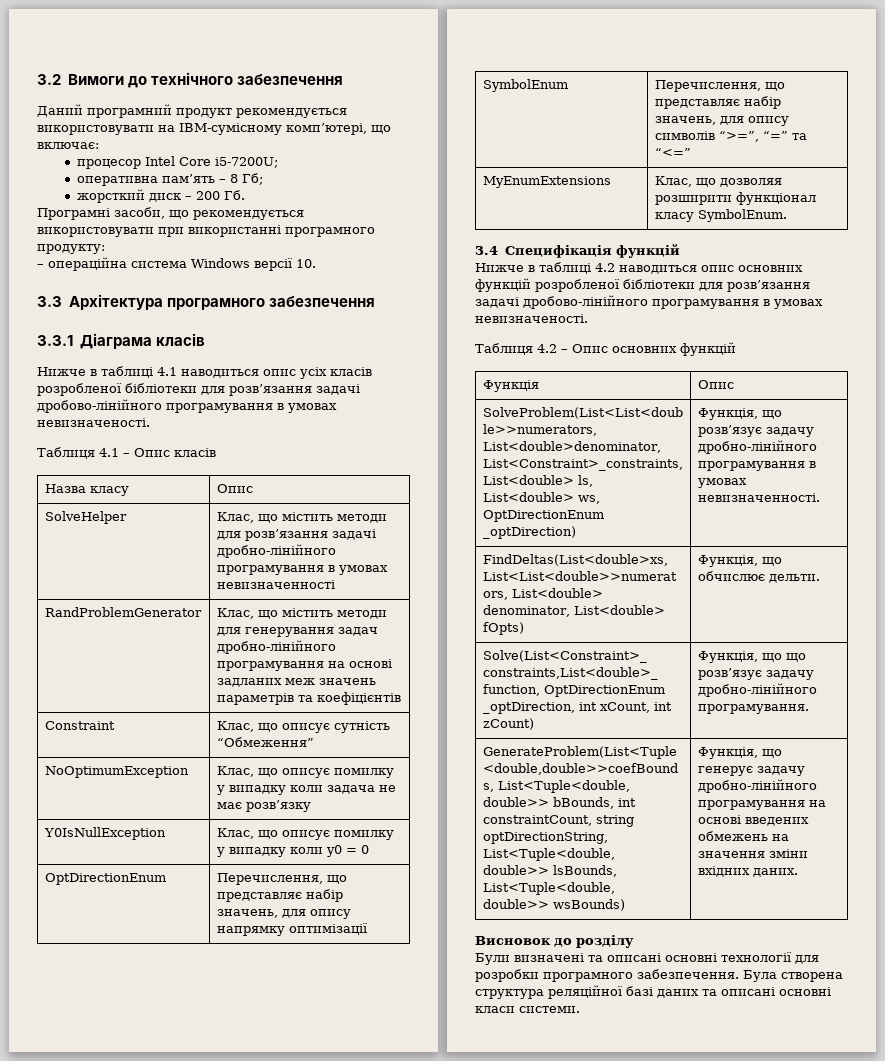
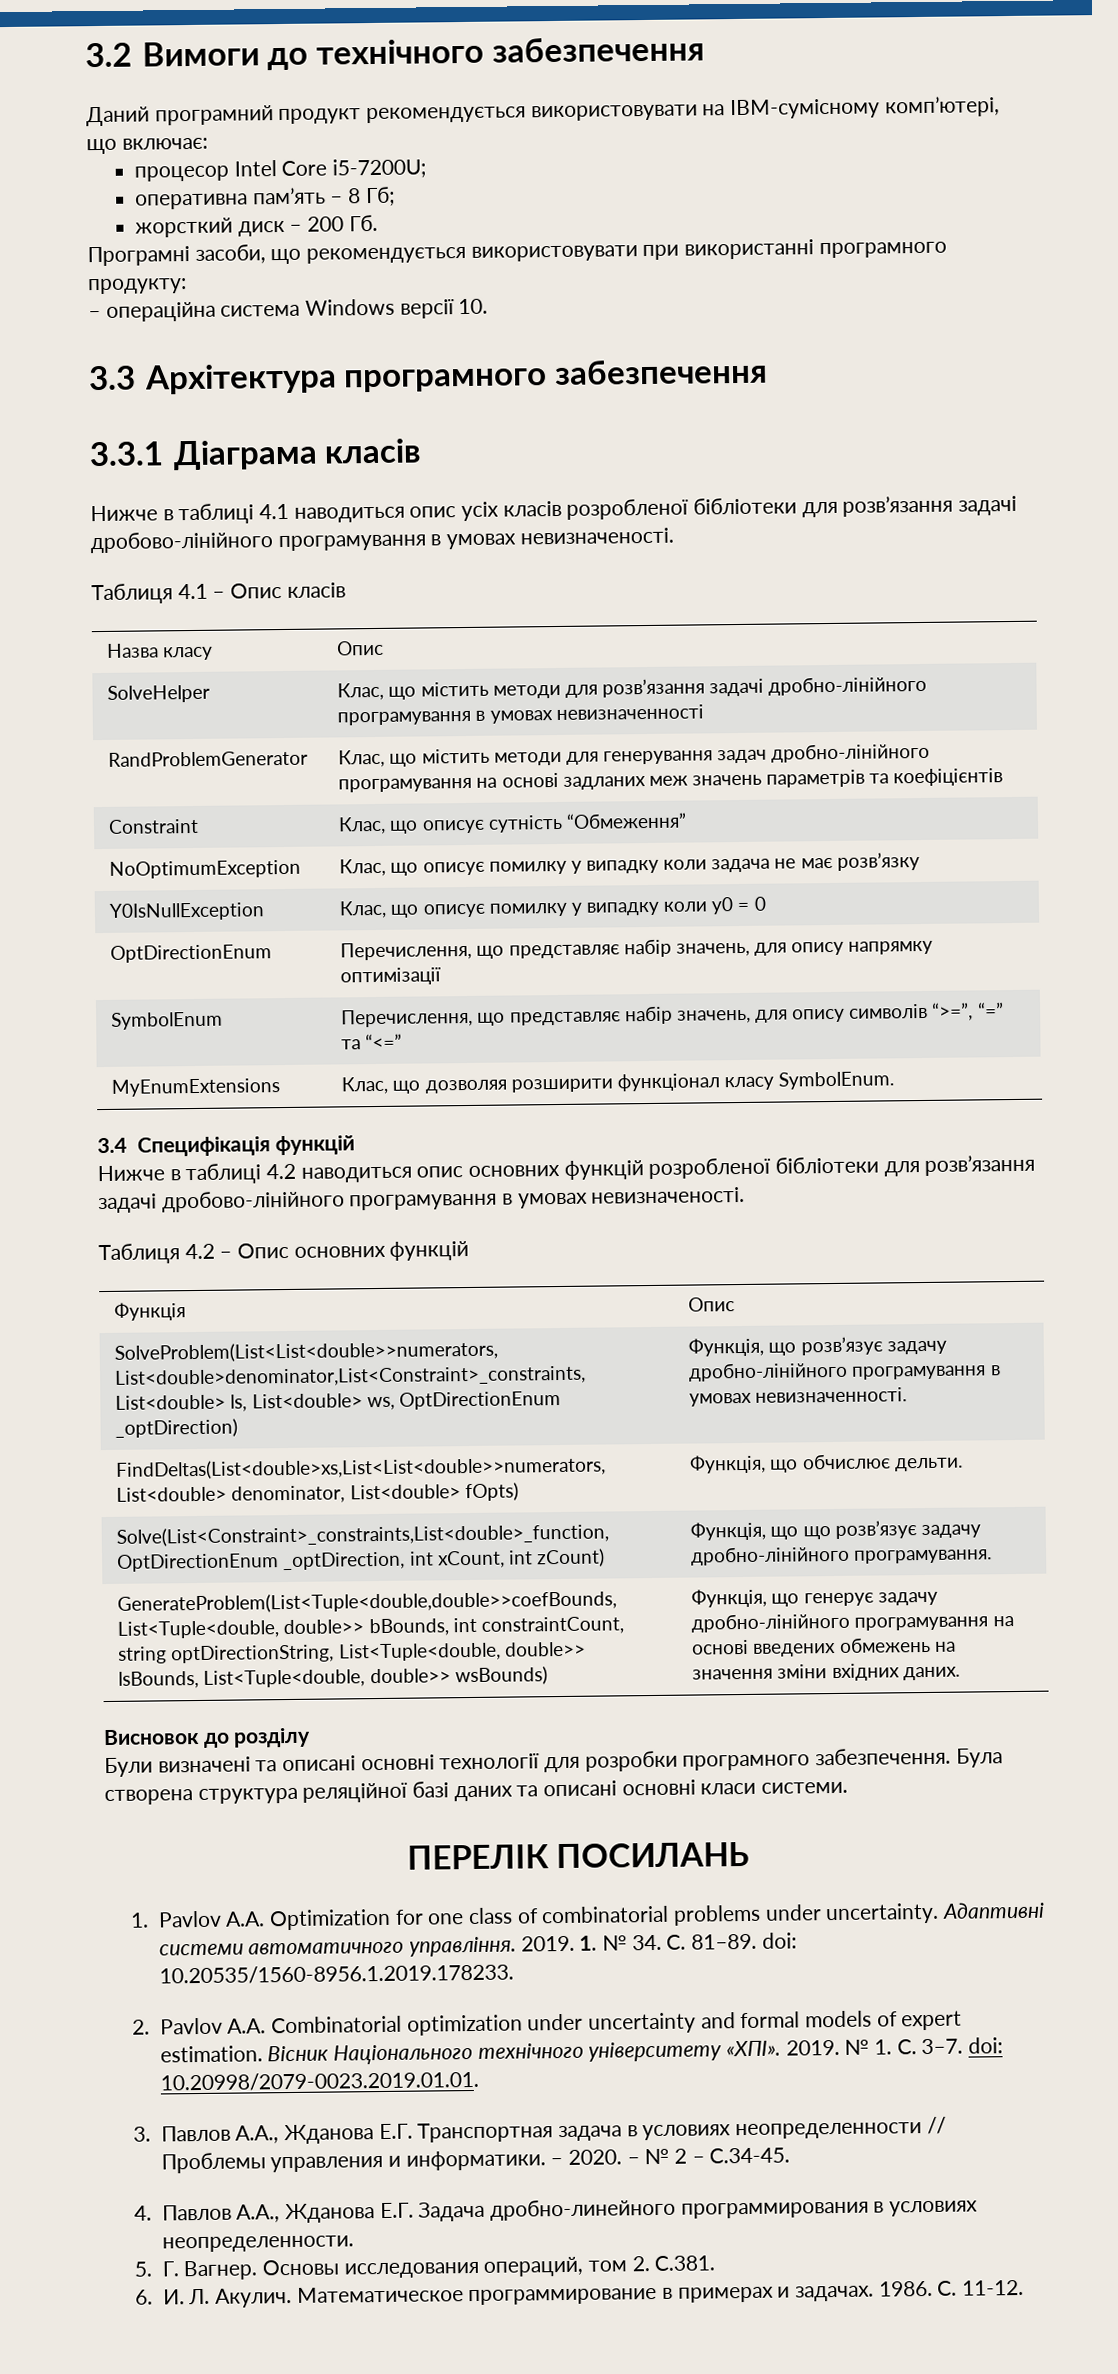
(580, 1009) none -> [406,1841,750,1870] [130,1901,1045,1931] [158,1932,797,1957] [158,1963,514,1985] [132,2010,963,2036] [159,2037,1003,2065] [159,2070,479,2092] [133,2116,946,2145] [160,2147,791,2174] [134,2198,978,2224] [161,2235,354,2253] [134,2255,716,2281] [135,2279,1024,2308] // ПЕРЕЛІК ПОСИЛАНЬ // 1. Pavlov A.A. Optimization for one class of combinatorial problems under uncertainty. Адаптивні системи автоматичного управління. 2019. 1. № 34. С. 81–89. doi: 10.20535/1560-8956.1.2019.178233. // 2. Pavlov A.A. Combinatorial optimization under uncertainty and formal models of expert estimation. Вісник Національного технічного університету «ХПІ». 2019. № 1. С. 3–7. doi: 10.20998/2079-0023.2019.01.01. // 3. Павлов А.А., Жданова Е.Г. Транспортная задача в условиях неопределенности // Проблемы управления и информатики. – 2020. – № 2 – С.34-45. // 4. Павлов А.А., Жданова Е.Г. Задача дробно-линейного программирования в условиях неопределенности. // 5. Г. Вагнер. Основы исследования операций, том 2. C.381. // 6. И. Л. Акулич. Математическое программирование в примерах и задачах. 1986. С. 11-12.

